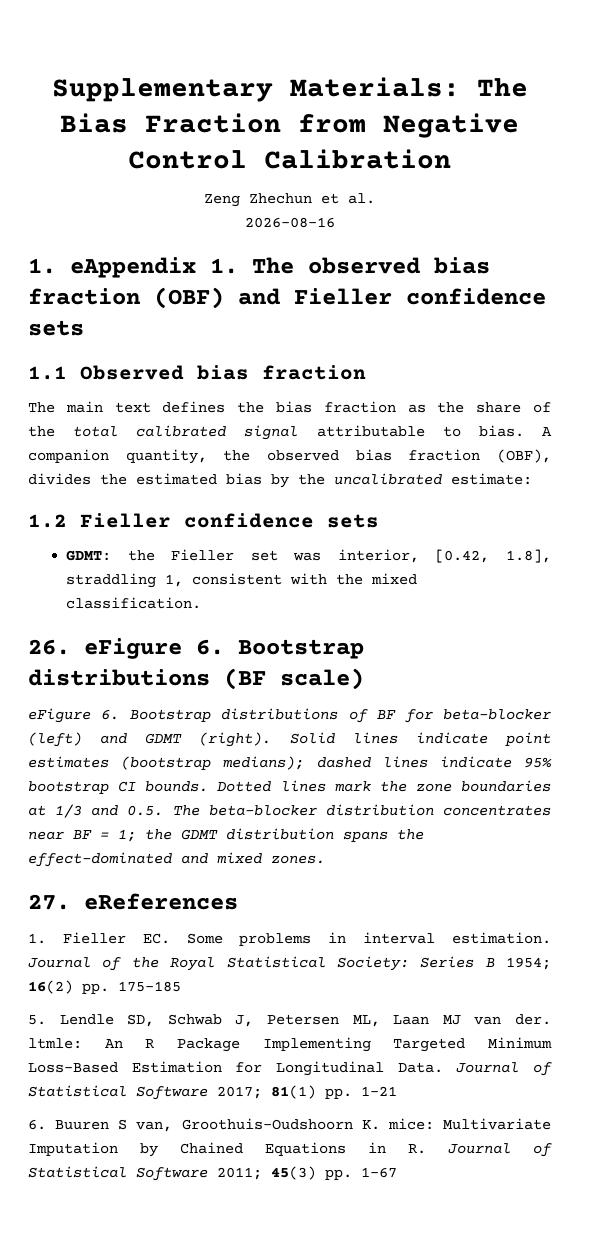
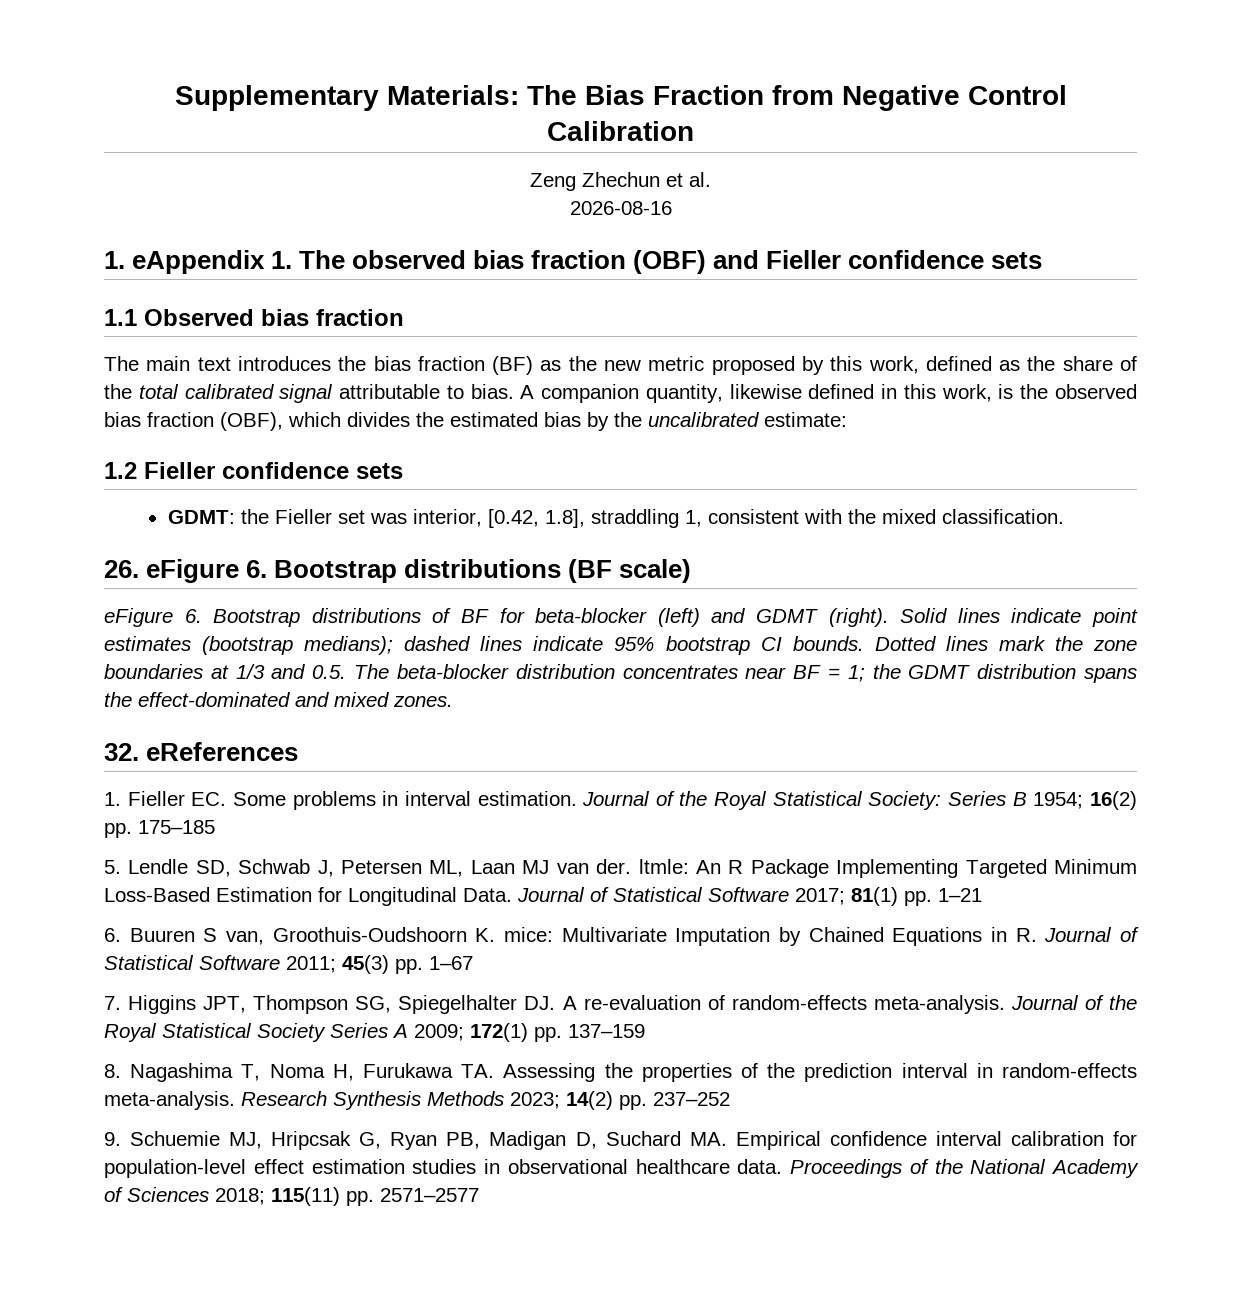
[162,401,226,413] defines -> [237,356,331,371] introduces
(396, 407) none -> [492,356,992,375] (BF) as the new metric proposed by this work, defined
(207, 456) none -> [729,384,1014,402] likewise defined in this work, is
(551, 456) none -> [288,412,341,427] which
[28,894,70,910] 27. -> [104,743,139,761] 32.
(397, 1172) none -> [104,995,1137,1014] [104,1023,645,1042] [104,1063,1138,1082] [104,1091,730,1110] [104,1131,1138,1150] [104,1159,1139,1178] [104,1187,479,1206] // 7. Higgins JPT, Thompson SG, Spiegelhalter DJ. A re-evaluation of random-effects meta-analysis. Journal of the Royal Statistical Society Series A 2009; 172(1) pp. 137–159 // 8. Nagashima T, Noma H, Furukawa TA. Assessing the properties of the prediction interval in random-effects meta-analysis. Research Synthesis Methods 2023; 14(2) pp. 237–252 // 9. Schuemie MJ, Hripcsak G, Ryan PB, Madigan D, Suchard MA. Empirical confidence interval calibration for population-level effect estimation studies in observational healthcare data. Proceedings of the National Academy of Sciences 2018; 115(11) pp. 2571–2577

